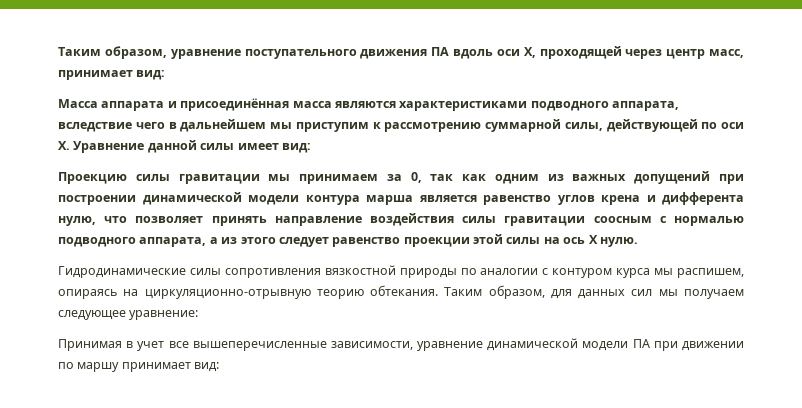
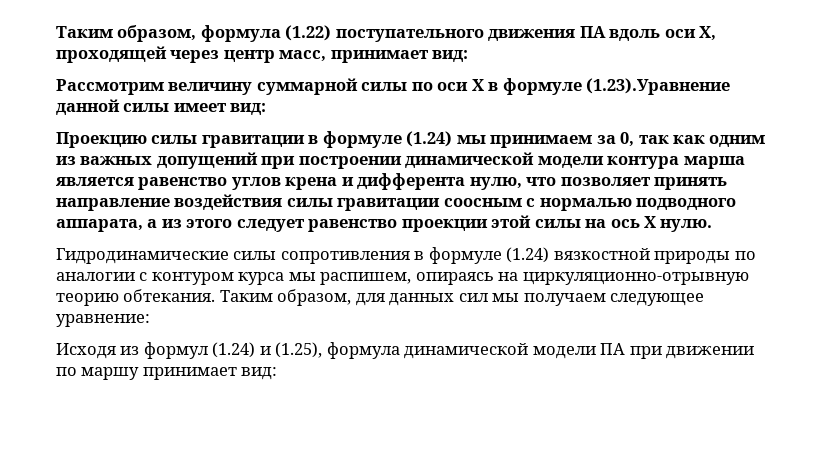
[58,46,241,59] Таким образом, уравнение -> [56,25,332,42] Таким образом, формула (1.22)
[58,98,679,111] [58,119,744,132] [58,141,145,153] Масса аппарата и присоединённая масса являются характеристиками подводного аппарата, вследствие чего в дальнейшем мы приступим к рассмотрению суммарной силы, действующей по оси X. Уравнение -> [56,78,731,95] Рассмотрим величину суммарной силы по оси Х в формуле (1.23).Уравнение
(260, 179) none -> [308,131,453,148] в формуле (1.24)
(321, 273) none -> [414,247,550,264] в формуле (1.24)
[58,339,484,351] Принимая в учет все вышеперечисленные зависимости, уравнение -> [56,342,400,359] Исходя из формул (1.24) и (1.25), формула

